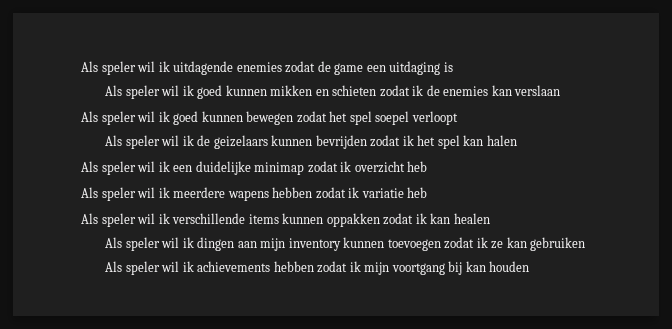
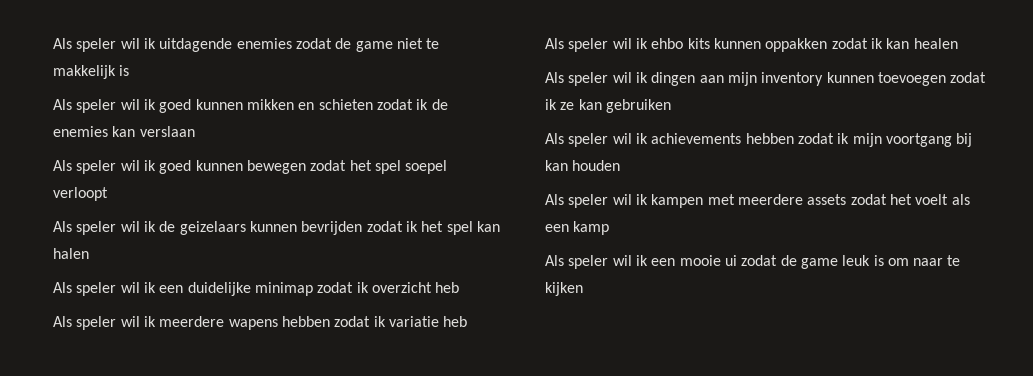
[366,61,441,75] een uitdaging -> [396,38,440,49] [53,65,116,79] niet te makkelijk
[172,213,279,224] verschillende items -> [651,38,710,49] ehbo kits
(530, 266) none -> [545,194,970,208] [545,221,610,235] [545,255,961,269] [545,282,583,296] // Als speler wil ik kampen met meerdere assets zodat het voelt als een kamp // Als speler wil ik een mooie ui zodat de game leuk is om naar te kijken

